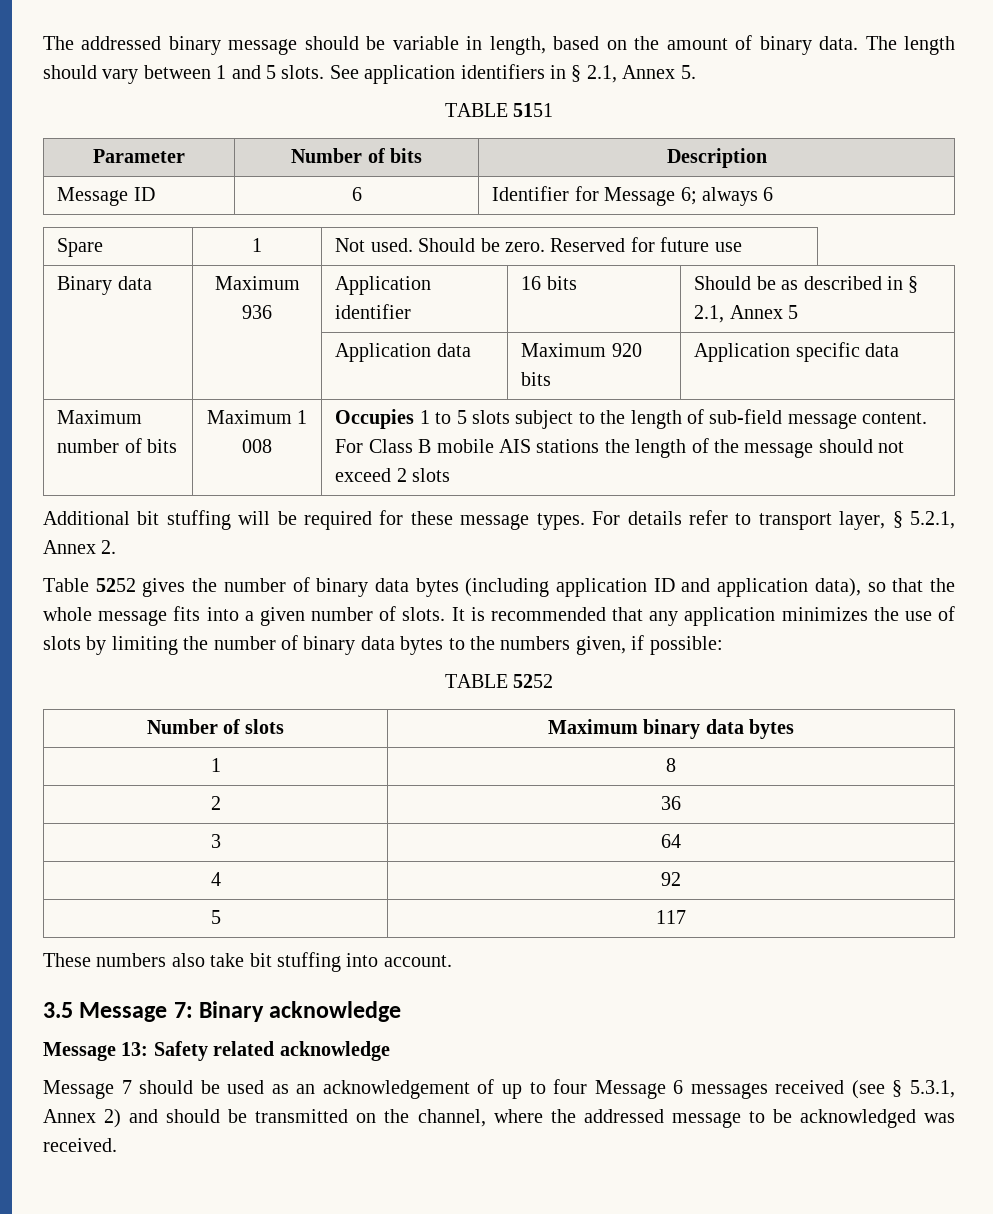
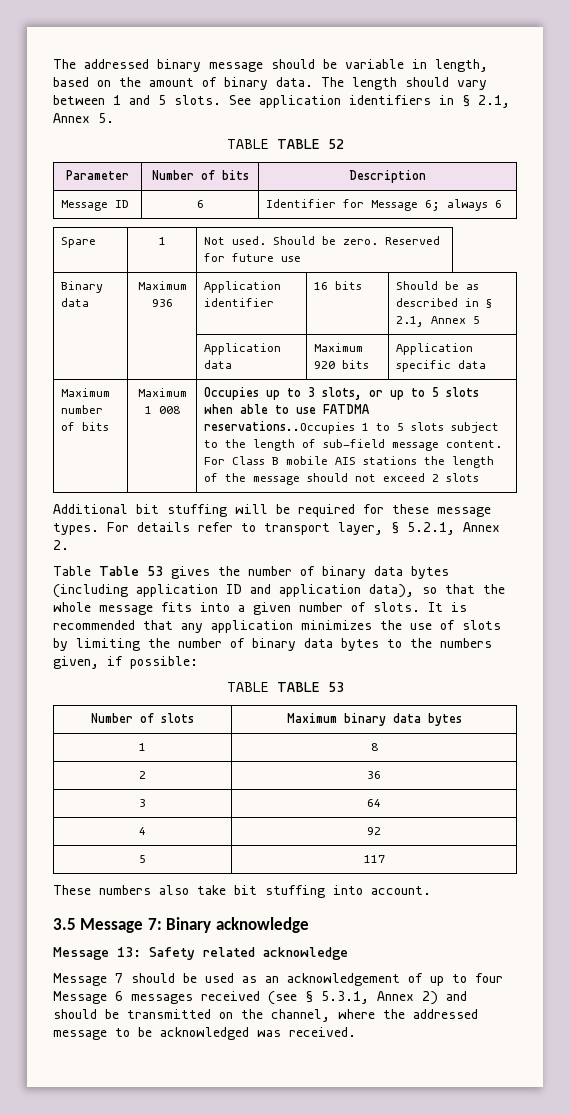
[513,103,554,117] 5151 -> [276,139,344,149] TABLE 52
(415, 419) none -> [266,387,480,400] [204,404,370,414] [204,421,356,434] up to 3 slots, or up to 5 slots when able to use FATDMA reservations..Occupies
[95,578,136,592] 5252 -> [99,566,163,576] Table 53
[513,674,554,688] 5252 -> [276,682,344,692] TABLE 53

